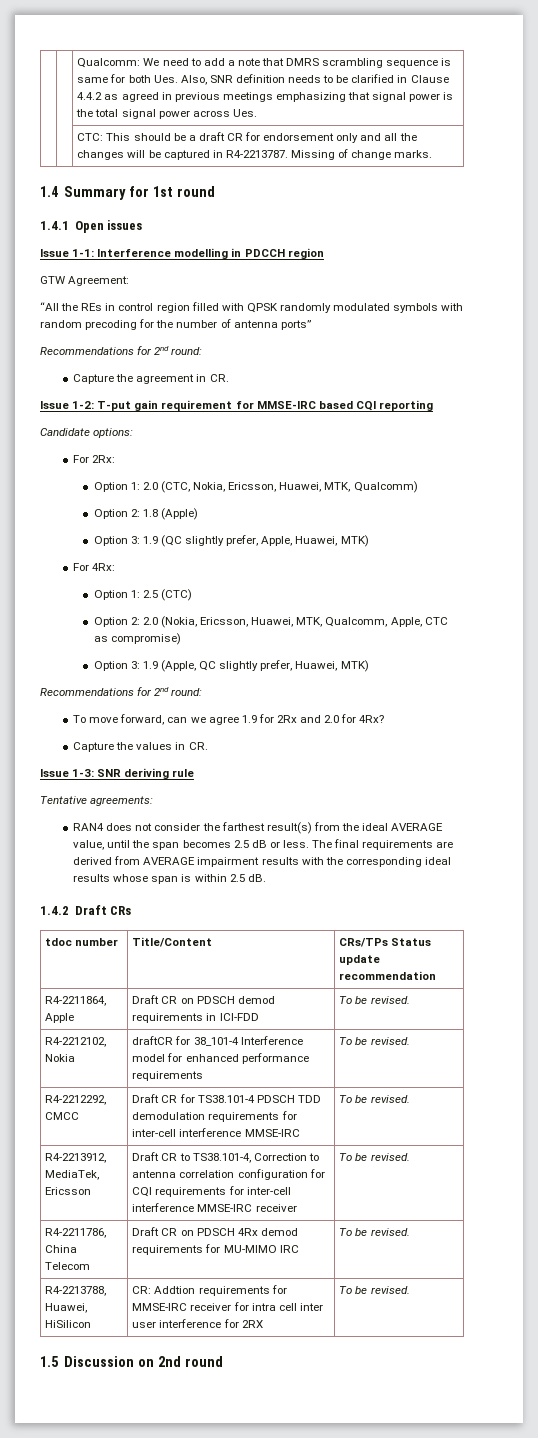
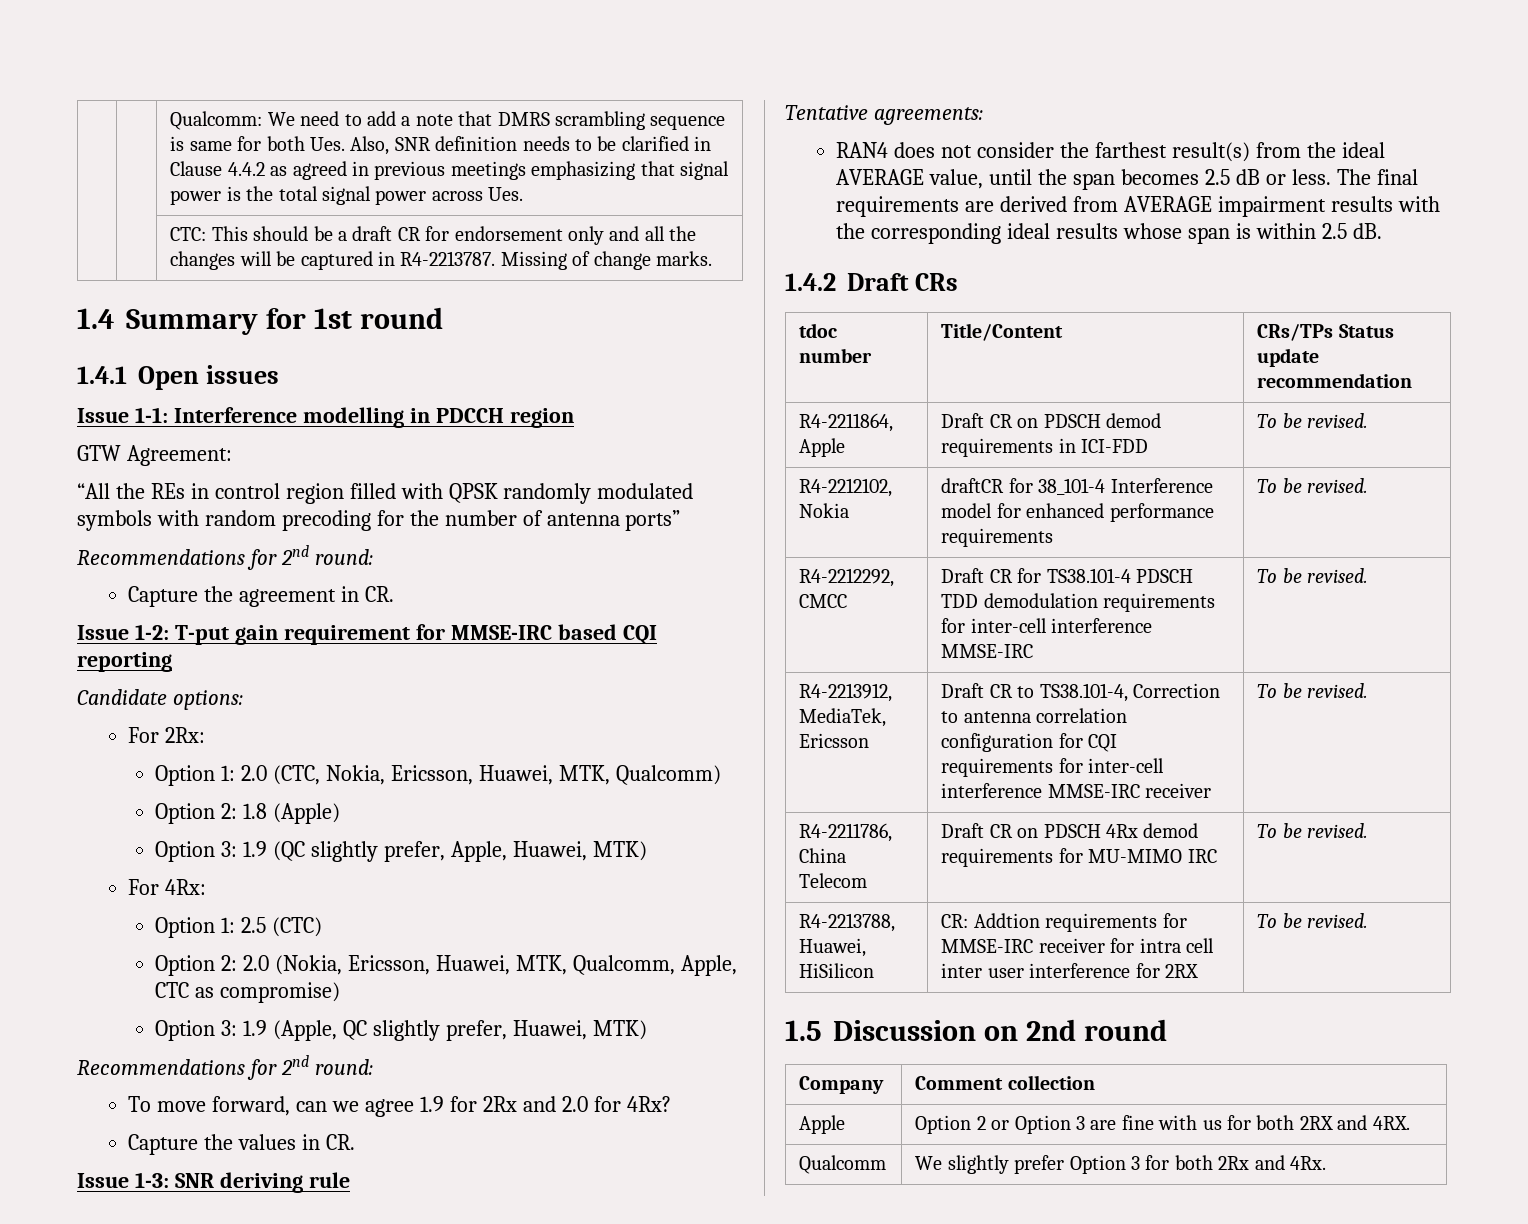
(223, 1361) none -> [799,1076,885,1094] [915,1075,1095,1090] [799,1115,846,1134] [915,1115,1410,1134] [799,1155,887,1174] [915,1155,1327,1174] // Company | Comment collection // Apple | Option 2 or Option 3 are fine with us for both 2RX and 4RX. // Qualcomm | We slightly prefer Option 3 for both 2Rx and 4Rx.

